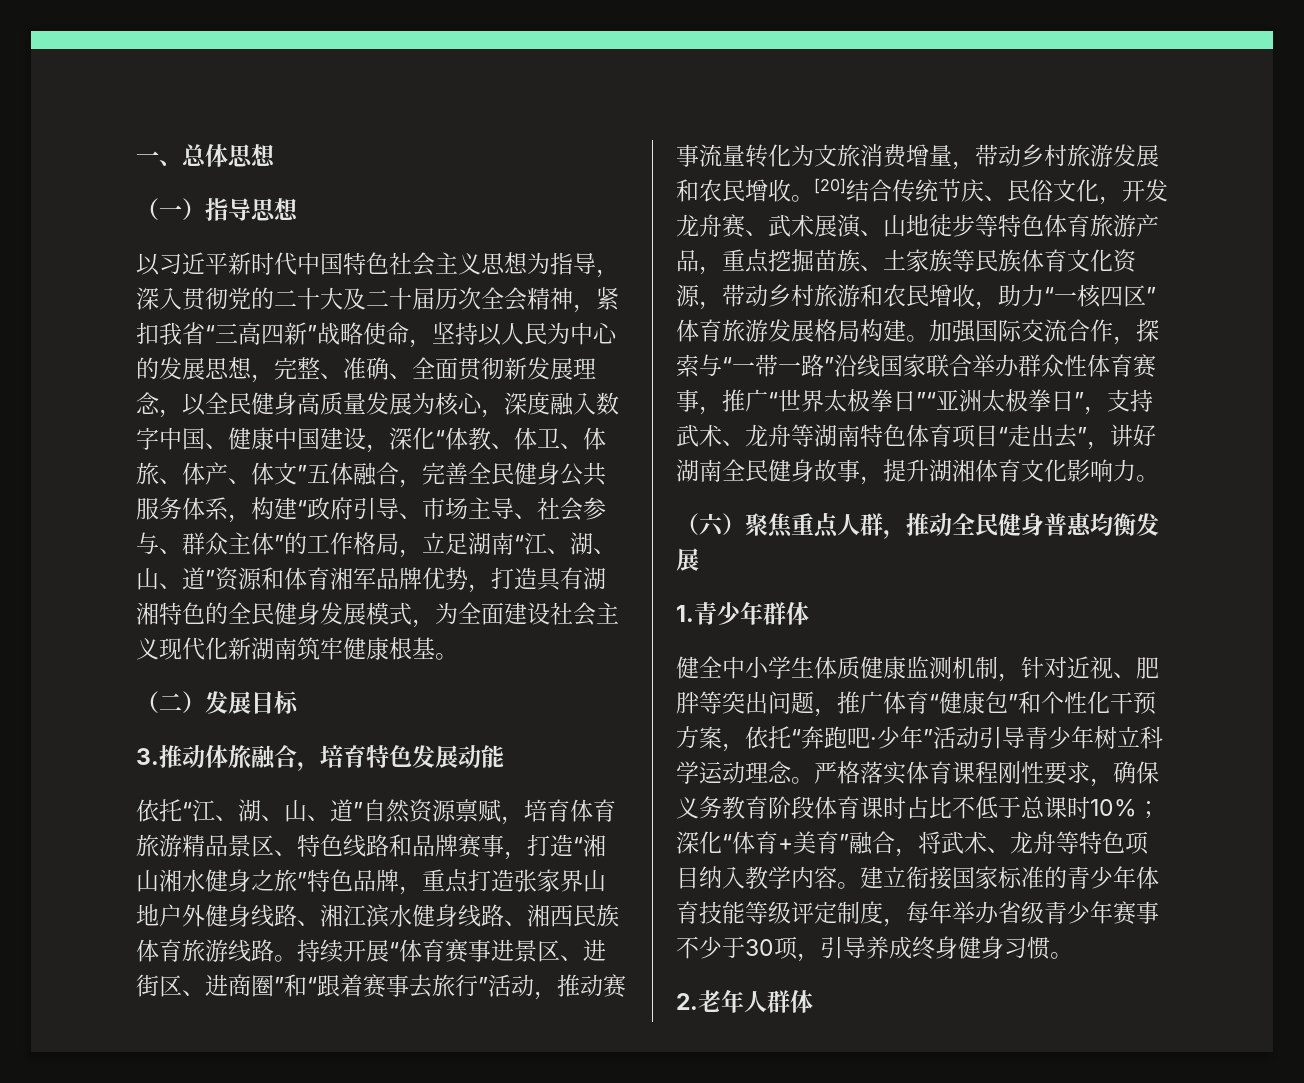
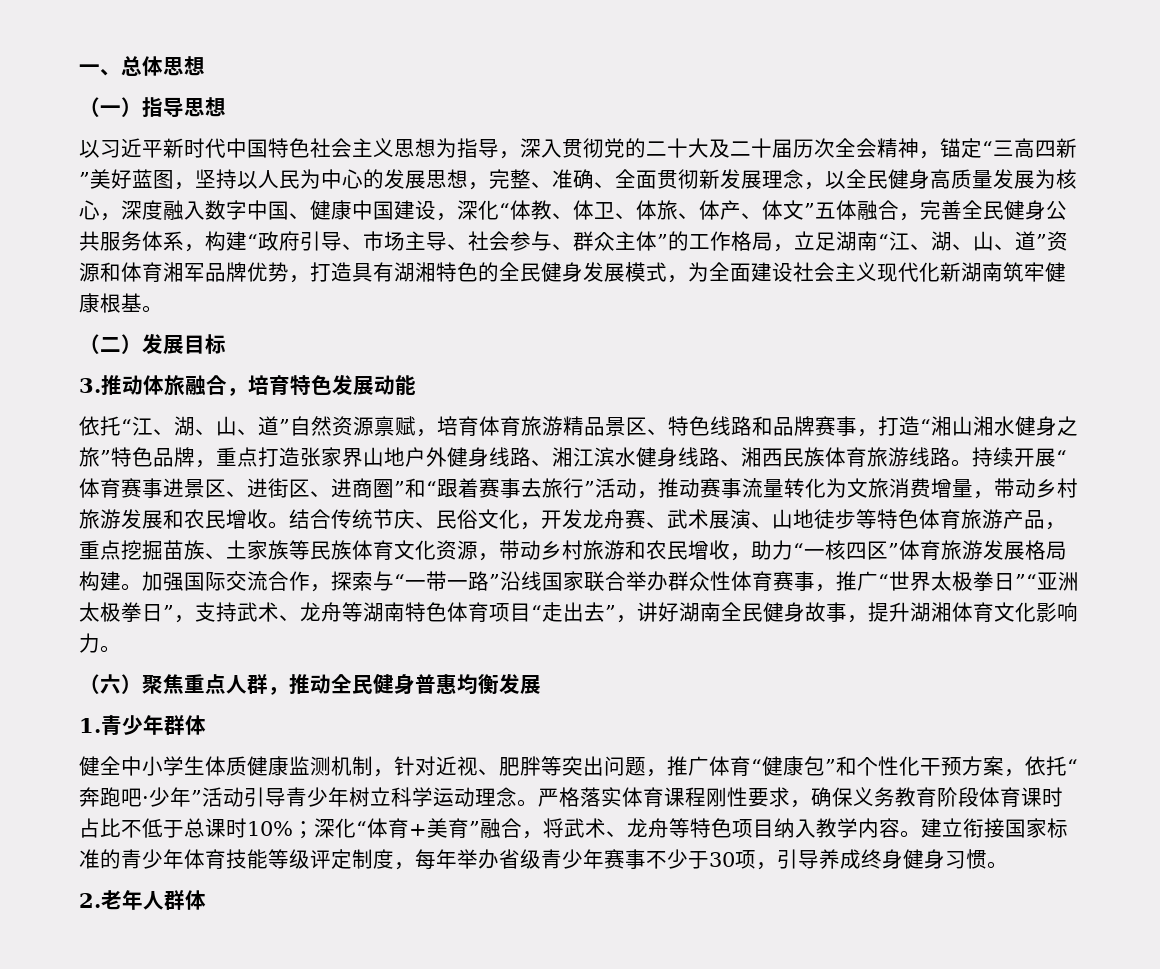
[596,287,619,310] [136,322,205,345] 紧扣我省 -> [940,138,982,158] 锚定
[317,322,409,345] 战略使命 -> [90,169,174,189] 美好蓝图
[814,178,846,194] [20] -> (289, 525) none

